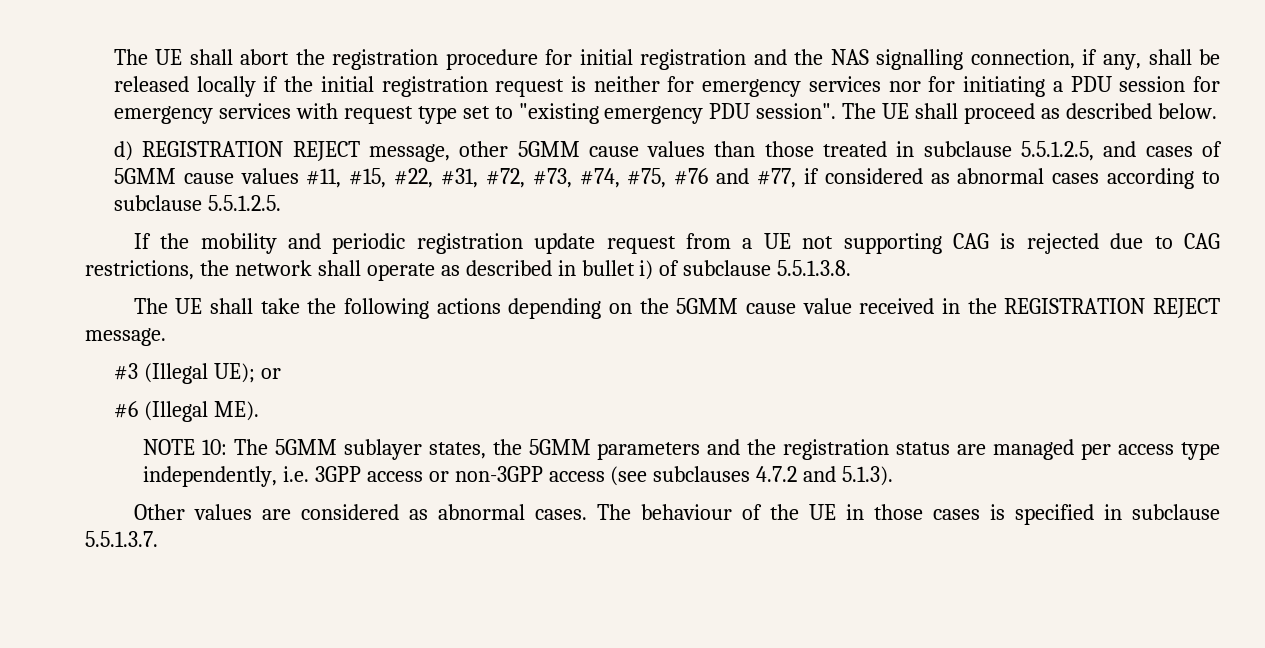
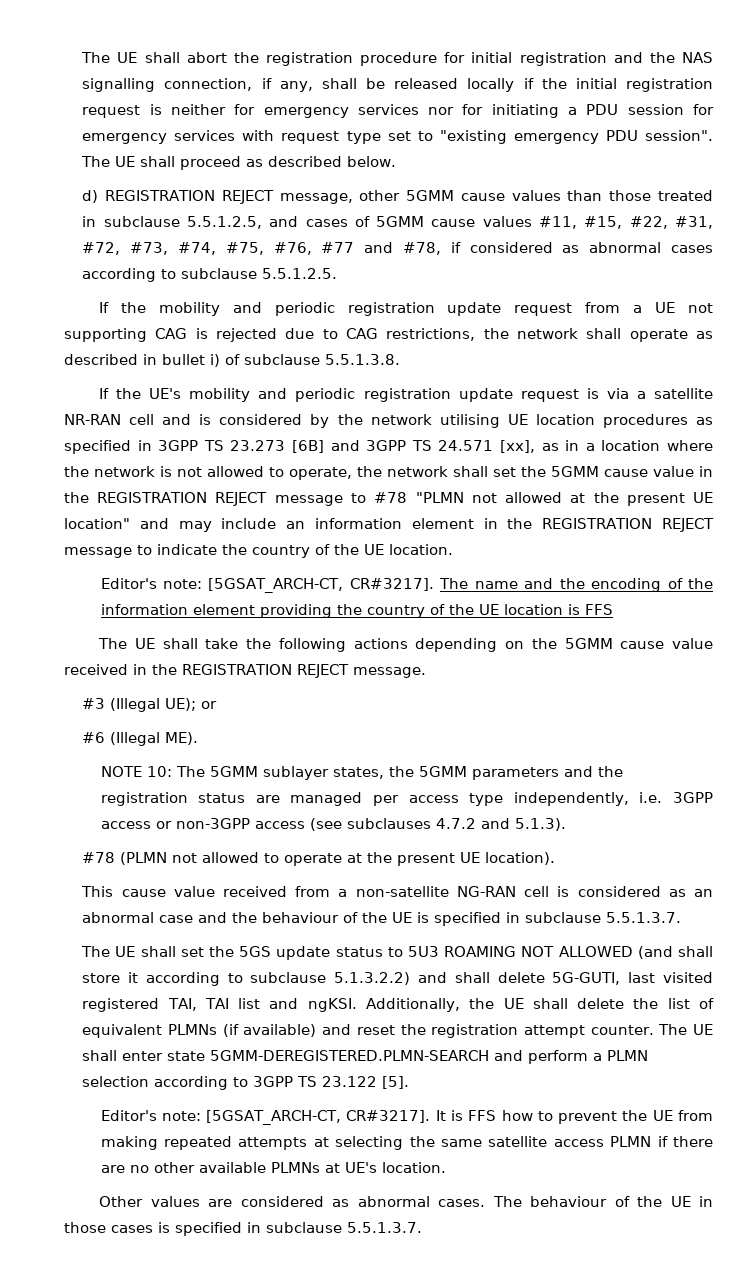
[674,168,797,188] #76 and #77, -> [273,242,441,255] #76, #77 and #78,
(852, 268) none -> [99,388,714,402] [64,414,713,428] [64,440,714,454] [64,466,713,480] [64,492,713,506] [64,518,714,532] [64,544,453,558] [100,578,713,593] [100,604,613,618] // If the UE's mobility and periodic registration update request is via a satellite NR-RAN cell and is considered by the network utilising UE location procedures as specified in 3GPP TS 23.273 [6B] and 3GPP TS 24.571 [xx], as in a location where the network is not allowed to operate, the network shall set the 5GMM cause value in the REGISTRATION REJECT message to #78 "PLMN not allowed at the present UE location" and may include an information element in the REGISTRATION REJECT message to indicate the country of the UE location. // Editor's note: [5GSAT_ARCH-CT, CR#3217]. The name and the encoding of the information element providing the country of the UE location is FFS
(894, 476) none -> [82,852,556,866] [81,886,713,897] [82,912,682,926] [81,946,713,960] [82,972,713,986] [82,998,714,1012] [82,1024,714,1038] [82,1050,649,1064] [82,1076,410,1090] [100,1110,713,1125] [100,1136,714,1150] [100,1162,446,1173] // #78 (PLMN not allowed to operate at the present UE location). // This cause value received from a non-satellite NG-RAN cell is considered as an abnormal case and the behaviour of the UE is specified in subclause 5.5.1.3.7. // The UE shall set the 5GS update status to 5U3 ROAMING NOT ALLOWED (and shall store it according to subclause 5.1.3.2.2) and shall delete 5G-GUTI, last visited registered TAI, TAI list and ngKSI. Additionally, the UE shall delete the list of equivalent PLMNs (if available) and reset the registration attempt counter. The UE shall enter state 5GMM-DEREGISTERED.PLMN-SEARCH and perform a PLMN selection according to 3GPP TS 23.122 [5]. // Editor's note: [5GSAT_ARCH-CT, CR#3217]. It is FFS how to prevent the UE from making repeated attempts at selecting the same satellite access PLMN if there are no other available PLMNs at UE's location.

